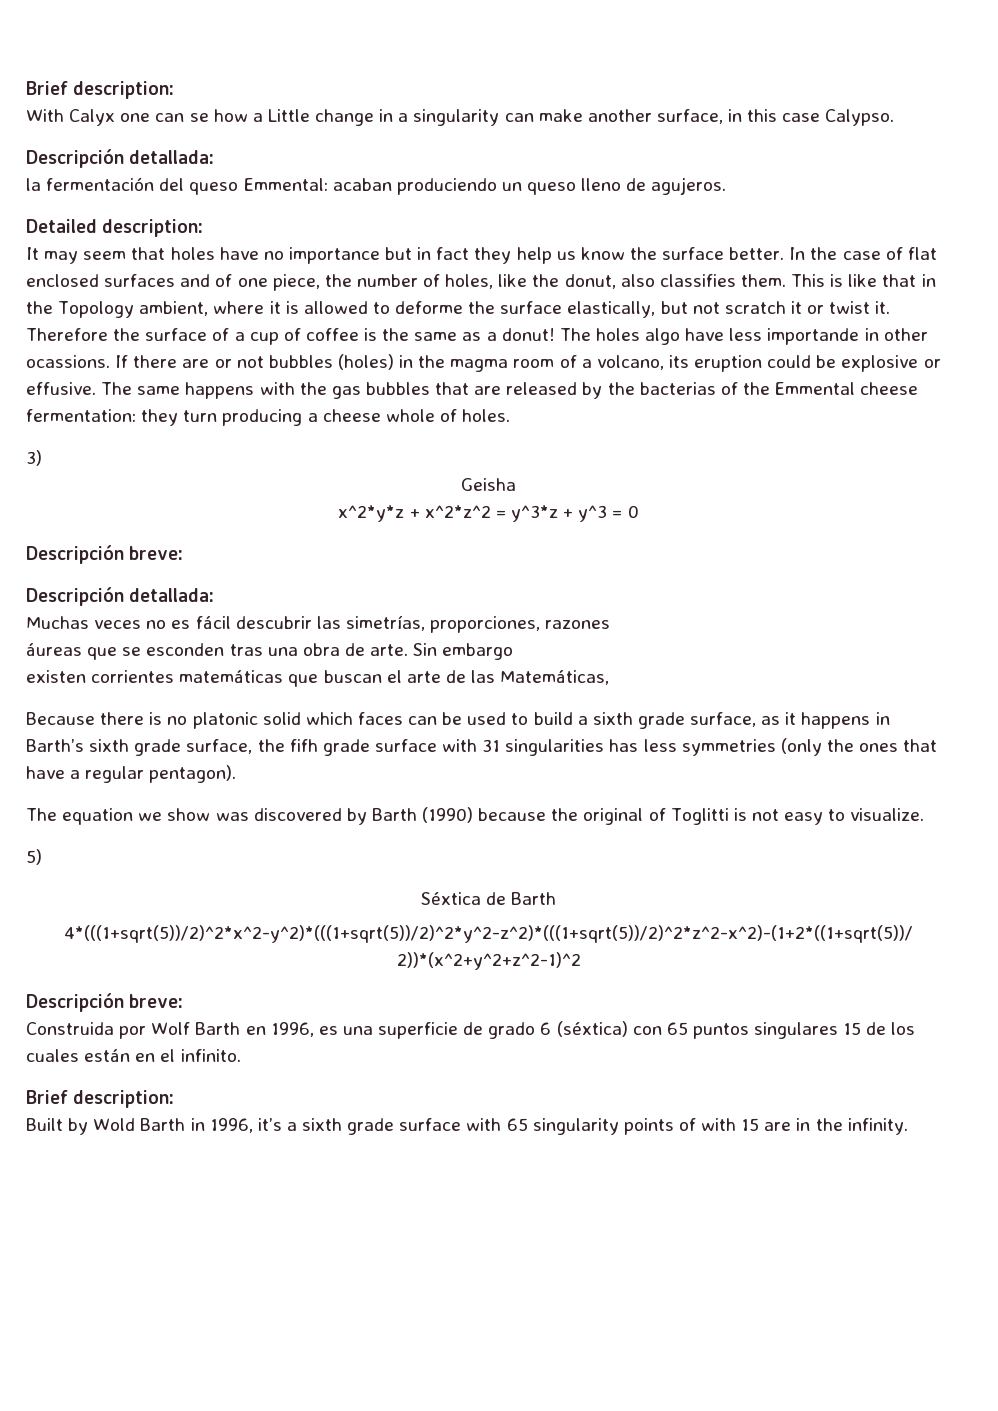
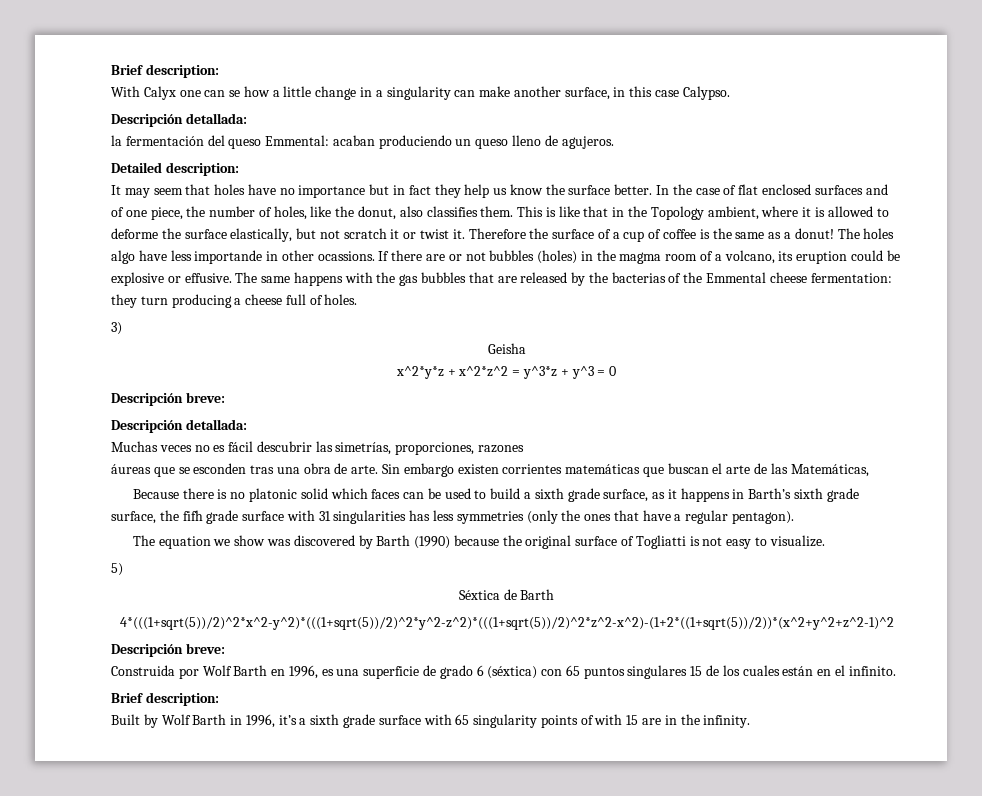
[267,109,310,122] Little -> [283,86,312,97] little
[385,409,435,422] whole -> [285,294,306,305] full
(514, 651) // -> (454, 470) none
[648,808,729,825] of Toglitti -> [575,535,686,549] surface of Togliatti
[93,1118,136,1131] Wold -> [161,714,191,725] Wolf

